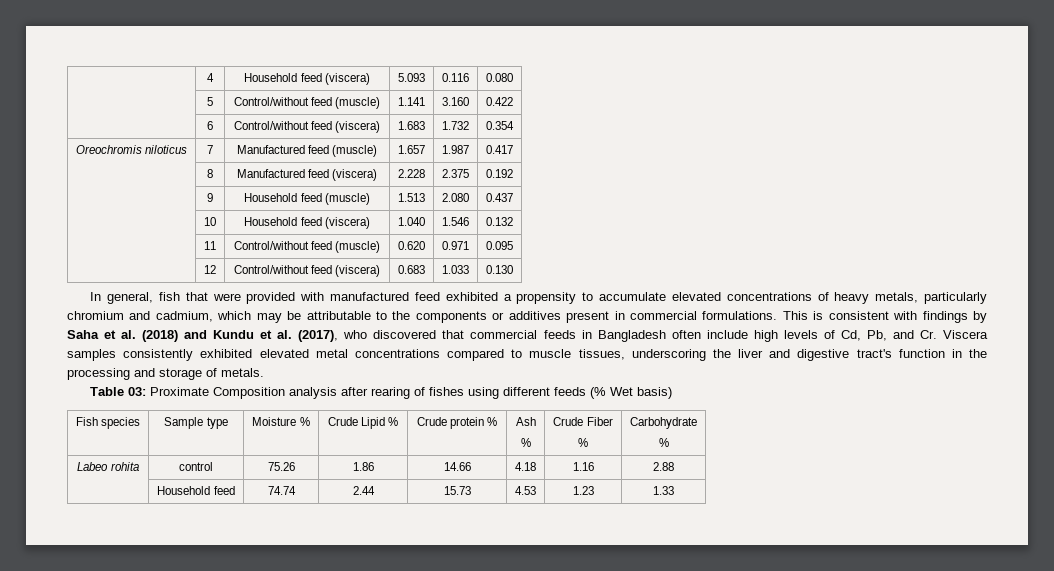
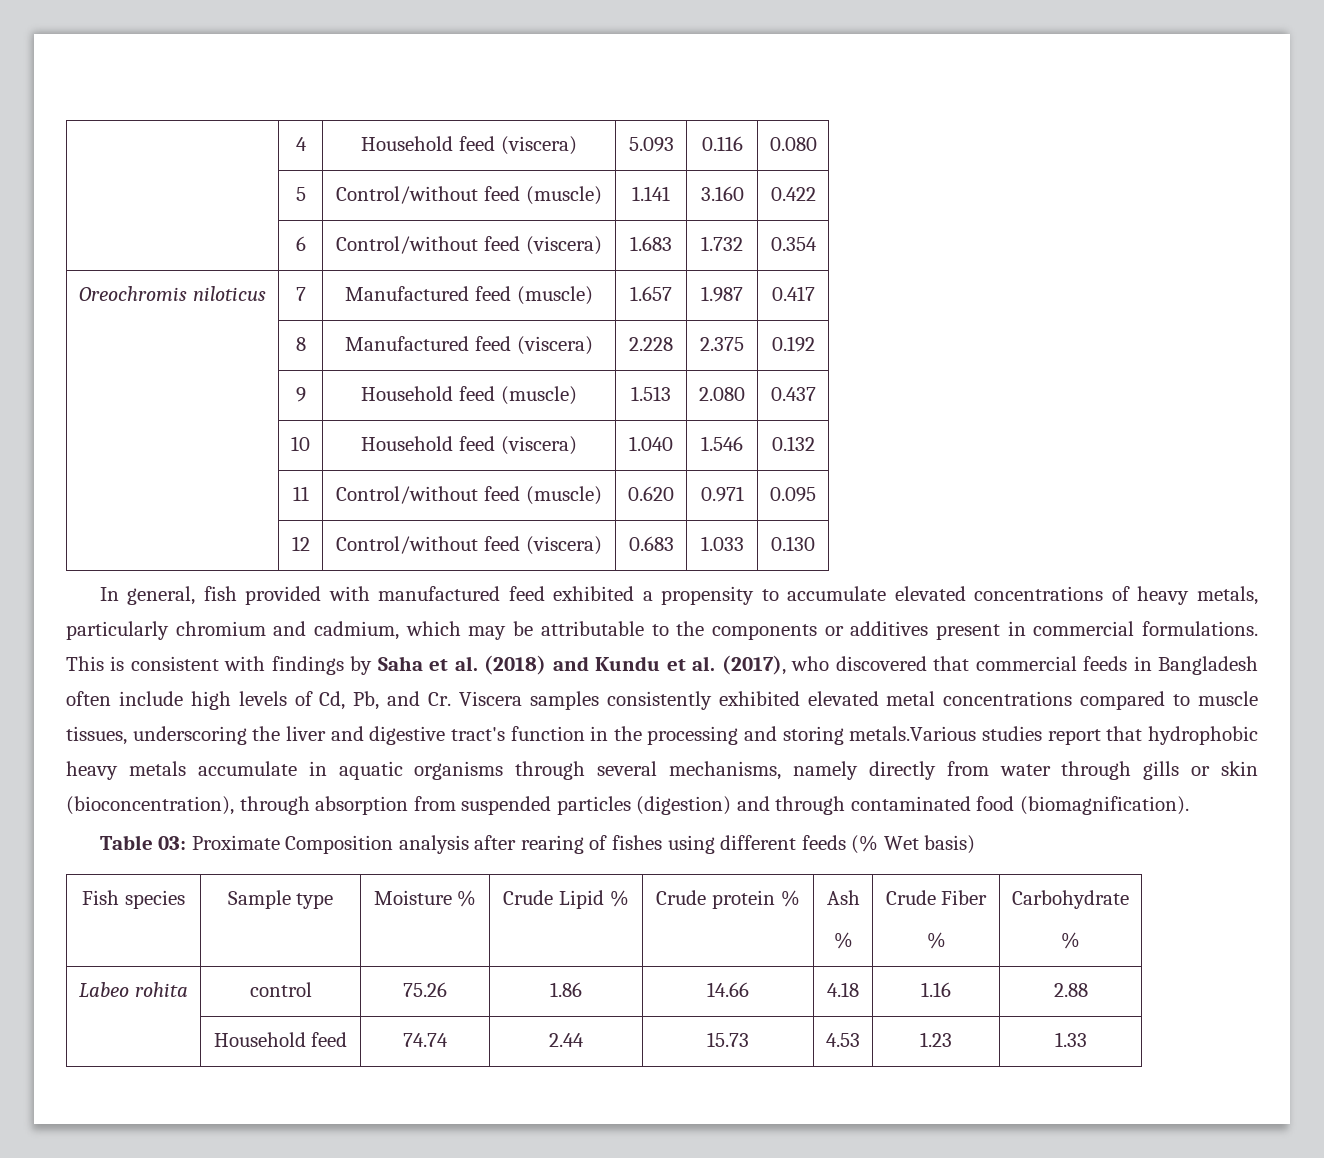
[185,292,241,301] that were -> (237, 593) none
[159,368,264,380] storage of metals. -> [782,726,1258,745] [66,761,1258,780] [66,796,1189,815] storing metals.Various studies report that hydrophobic heavy metals accumulate in aquatic organisms through several mechanisms, namely directly from water through gills or skin (bioconcentration), through absorption from suspended particles (digestion) and through contaminated food (biomagnification).

